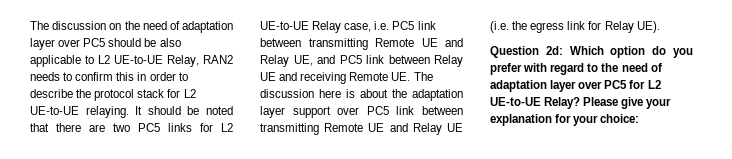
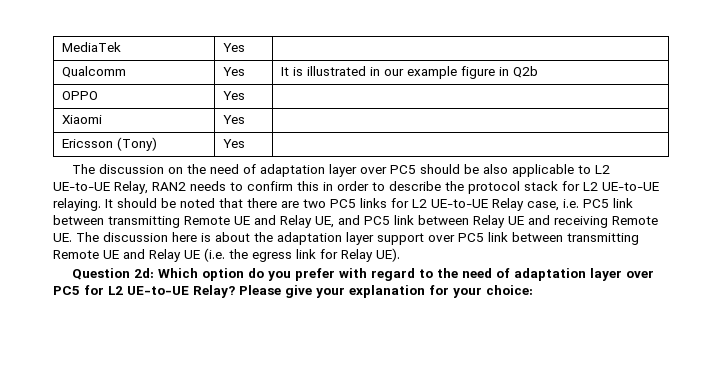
(30, 25) none -> [62,42,122,52] [223,43,246,52] [62,66,127,78] [223,67,246,76] [281,66,539,79] [62,91,99,100] [223,91,246,100] [62,115,103,124] [223,115,246,124] [62,137,158,151] [223,139,246,148] MediaTek | Yes | // Qualcomm | Yes | It is illustrated in our example figure in Q2b // OPPO | Yes | // Xiaomi | Yes | // Ericsson (Tony) | Yes | //

